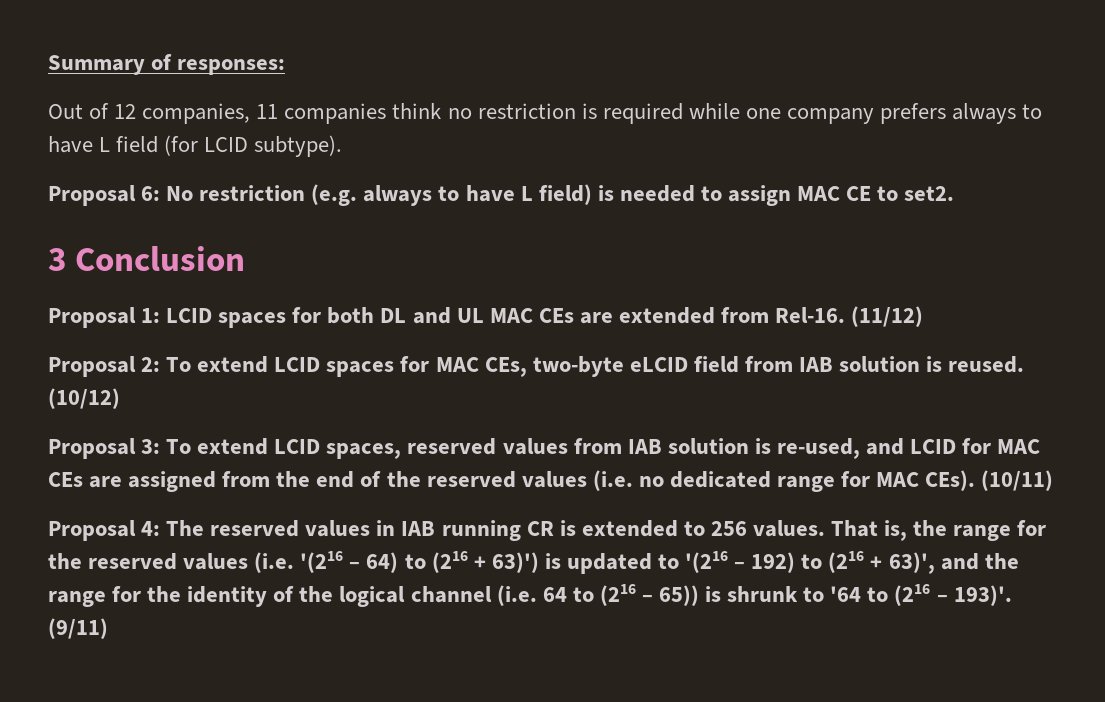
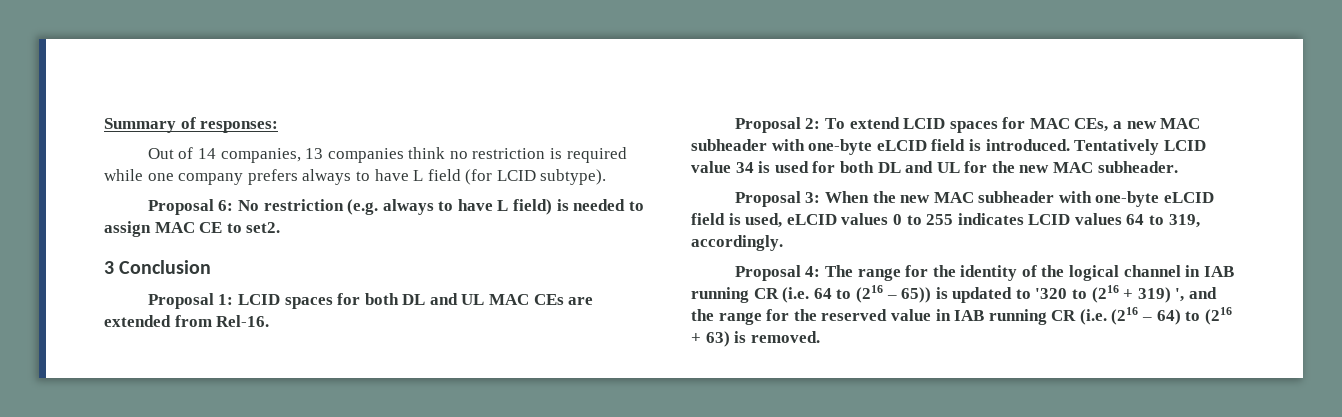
[114,103,279,124] 12 companies, 11 -> [197,148,324,163] 14 companies, 13
[851,306,924,327] (11/12) -> (270, 321) none
[532,356,1025,377] [48,388,120,409] [48,438,1041,459] [48,470,1054,492] [48,520,1047,541] [48,551,1019,574] two-byte eLCID field from IAB solution is reused. (10/12) // Proposal 3: To extend LCID spaces, reserved values from IAB solution is re-used, and LCID for MAC CEs are assigned from the end of the reserved values (i.e. no dedicated range for MAC CEs). (10/11) // Proposal 4: The reserved values in IAB running CR is extended to 256 values. That is, the range for the reserved values (i.e. '(216 – 64) to (216 + 63)') is updated to '(216 – 192) to (216 + 63)', and the -> [1113,118,1201,129] [691,139,1206,155] [691,161,1178,173] [734,191,1215,207] [691,213,1200,228] [691,235,783,251] [734,265,853,281] a new MAC subheader with one-byte eLCID field is introduced. Tentatively LCID value 34 is used for both DL and UL for the new MAC subheader. // Proposal 3: When the new MAC subheader with one-byte eLCID field is used, eLCID values 0 to 255 indicates LCID values 64 to 319, accordingly. // Proposal 4: The
(492, 594) none -> [1185,265,1234,277] [691,287,779,303] in IAB running CR
[727,584,1012,606] [48,618,108,639] shrunk to '64 to (216 – 193)'. (9/11) -> [952,285,1218,303] [691,307,1232,325] [691,331,820,347] updated to '320 to (216 + 319) ', and the range for the reserved value in IAB running CR (i.e. (216 – 64) to (216 + 63) is removed.

